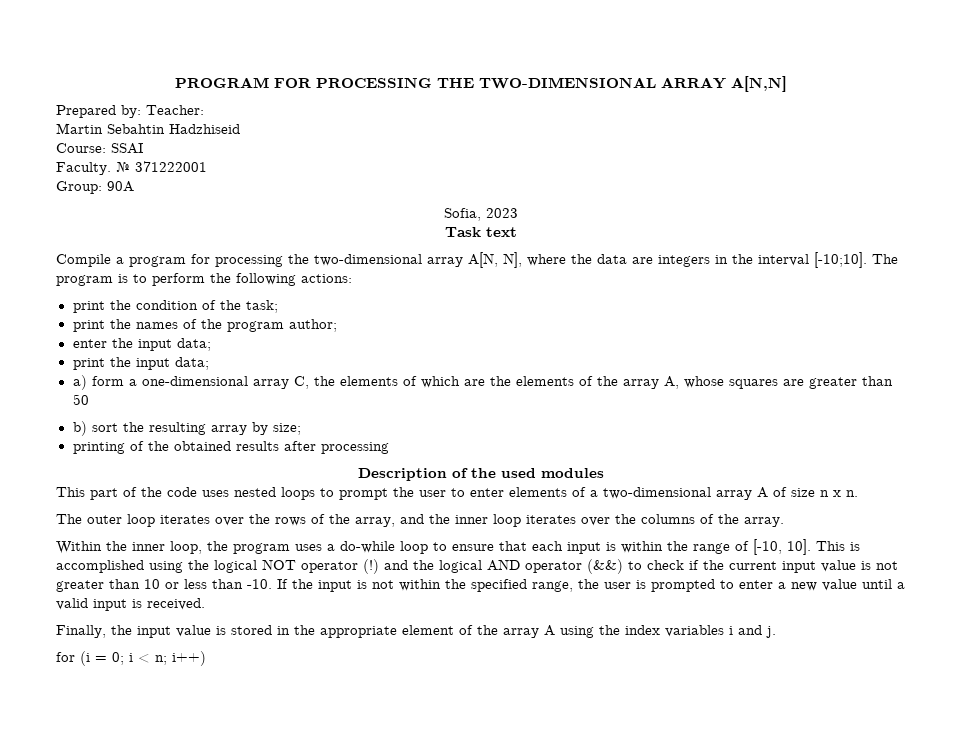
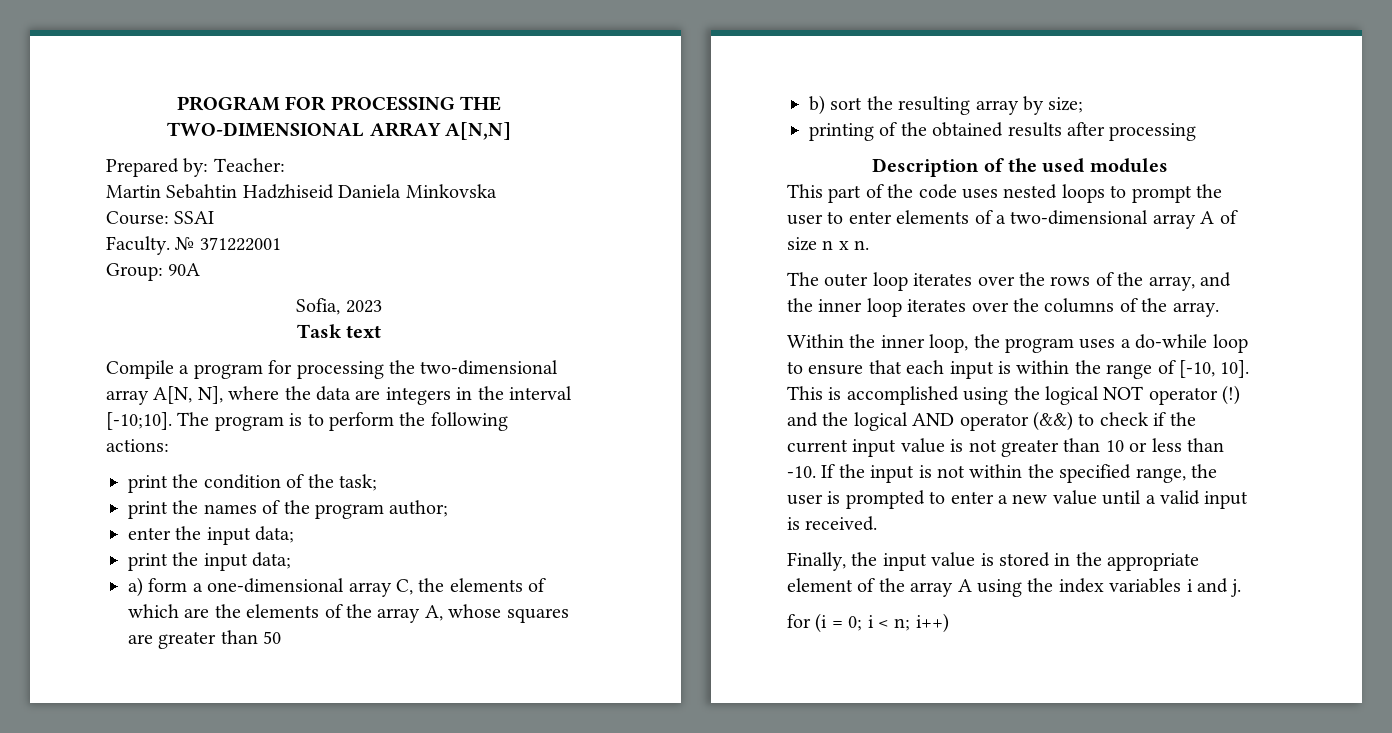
(240, 129) none -> [338,184,497,198] Daniela Minkovska

